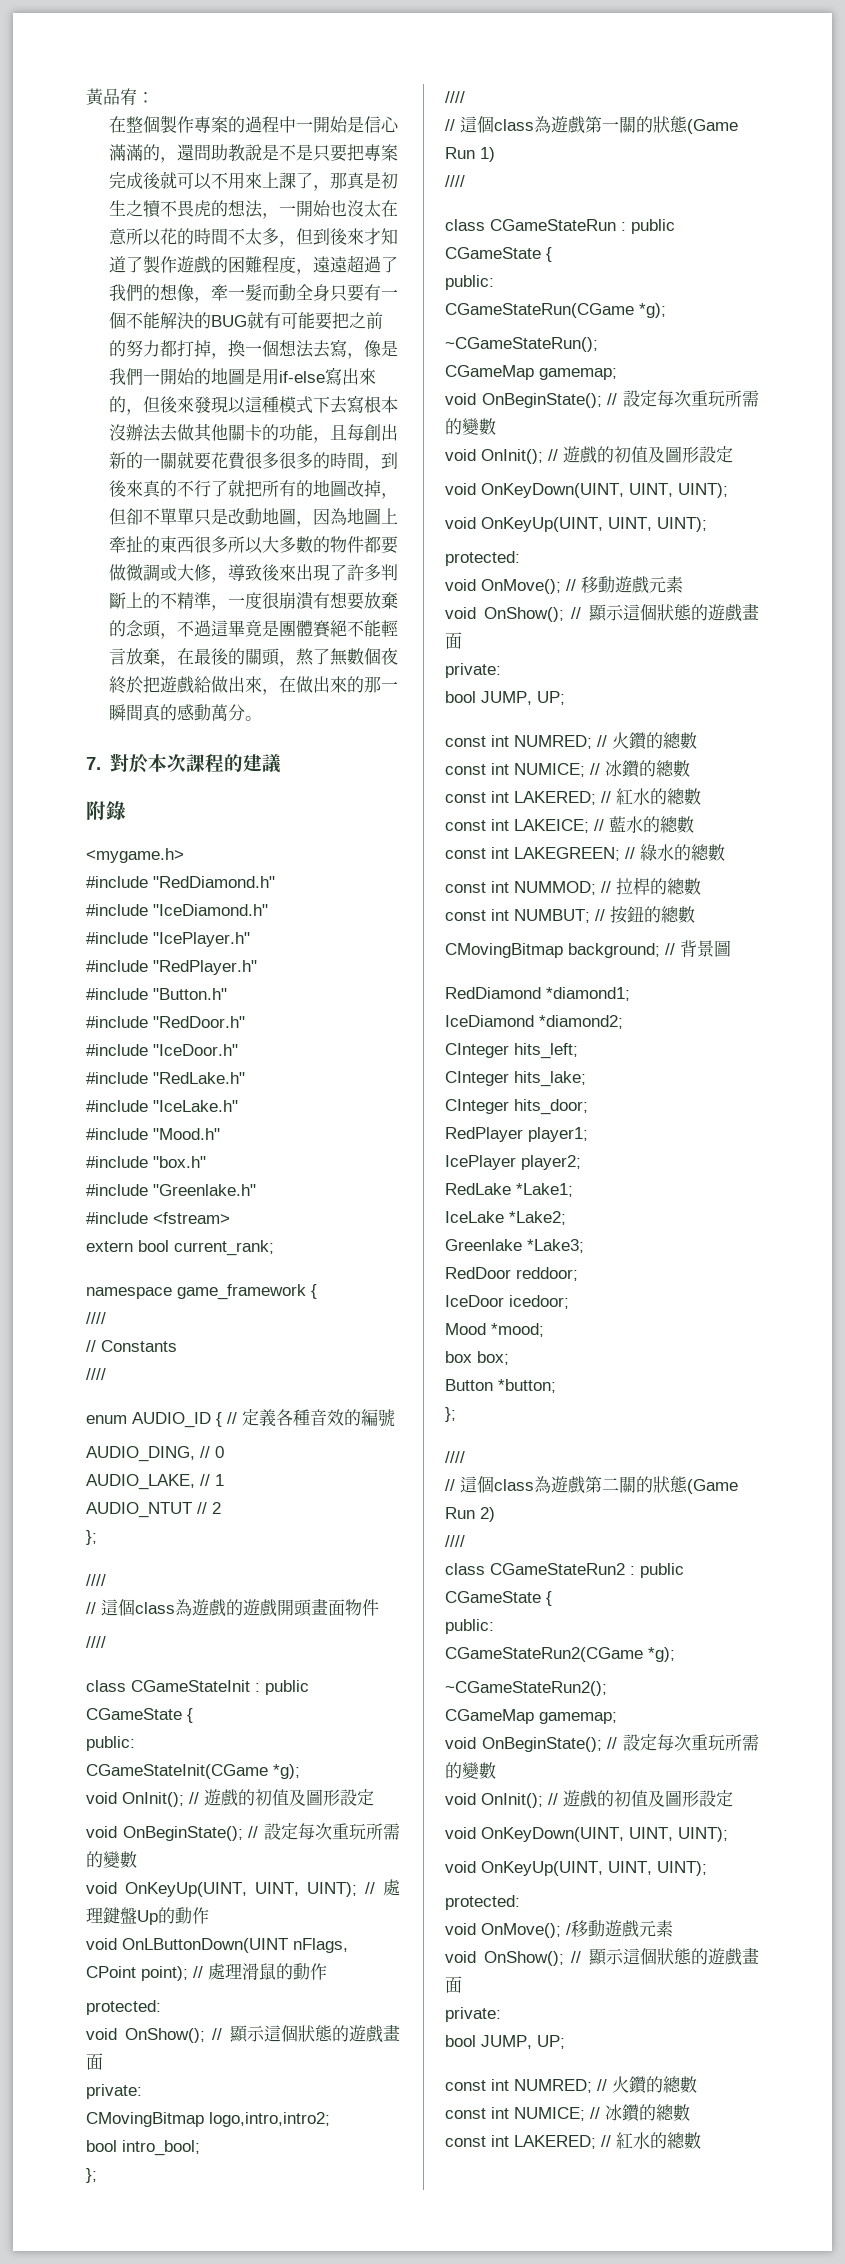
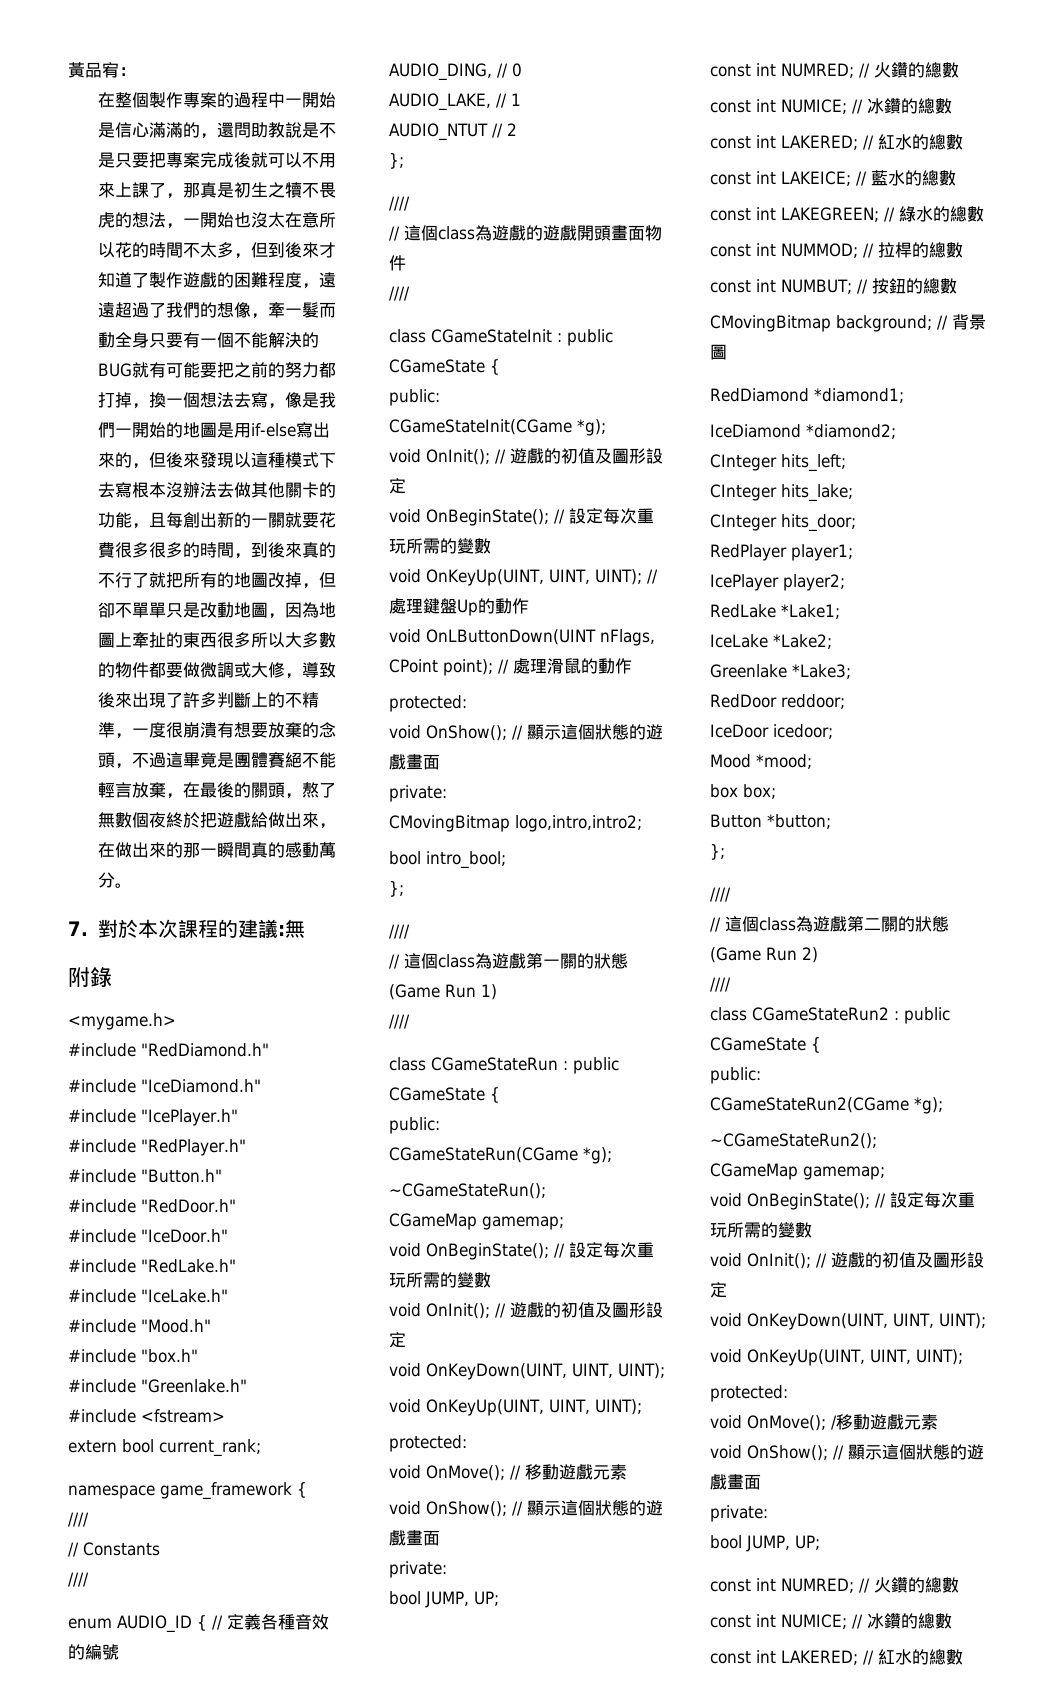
(281, 763) none -> [277,919,305,938] :無

